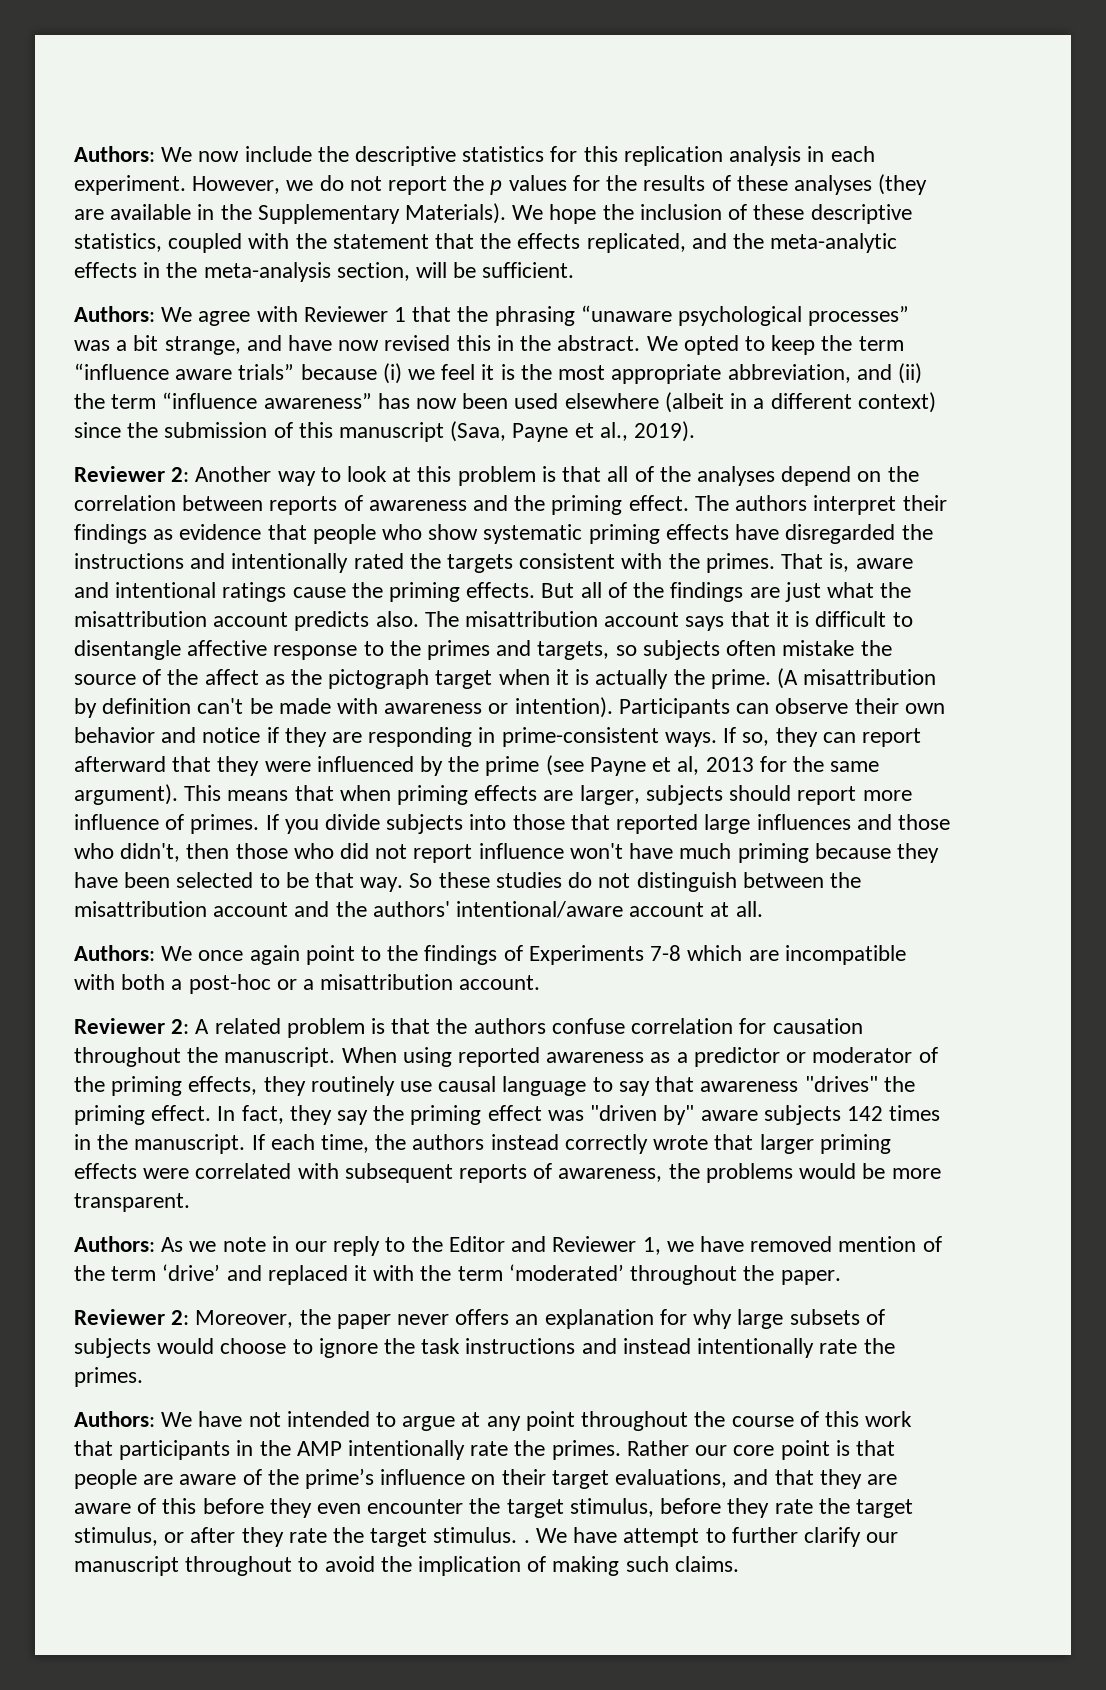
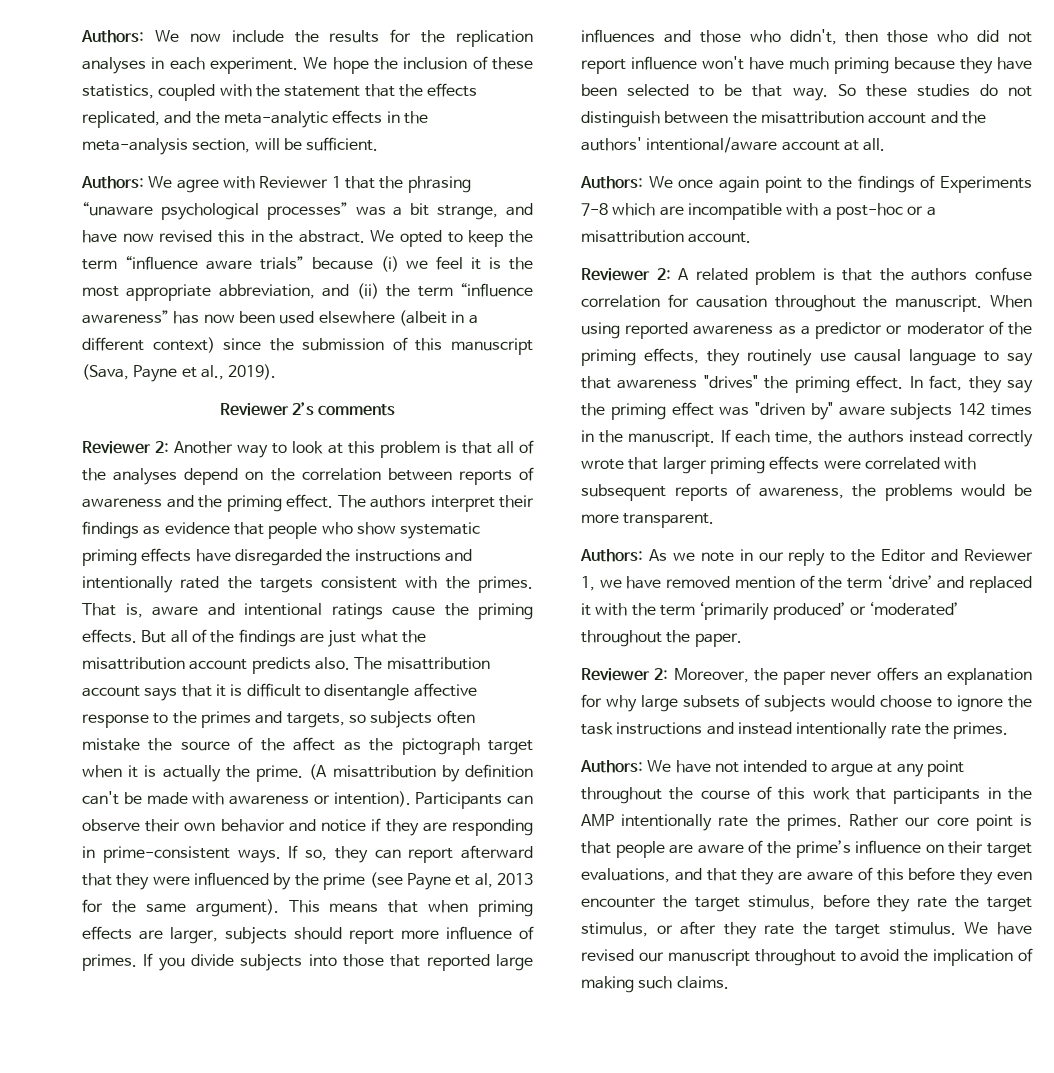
[355,146,875,166] [74,174,928,195] [74,203,507,224] descriptive statistics for this replication analysis in each experiment. However, we do not report the p values for the results of these analyses (they are available in the Supplementary Materials). -> [329,29,533,47] [82,57,298,74] results for the replication analyses in each experiment.
[810,204,912,224] descriptive -> (533, 63) none
(696, 431) none -> [219,402,396,416] // Reviewer 2’s comments
[121,974,166,990] both -> (819, 209) none
(503, 1273) none -> [699,601,866,620] ‘primarily produced’ or
[523,1527,861,1547] . We have attempt to further clarify -> [964,922,1032,935] [581,949,634,961] We have revised

